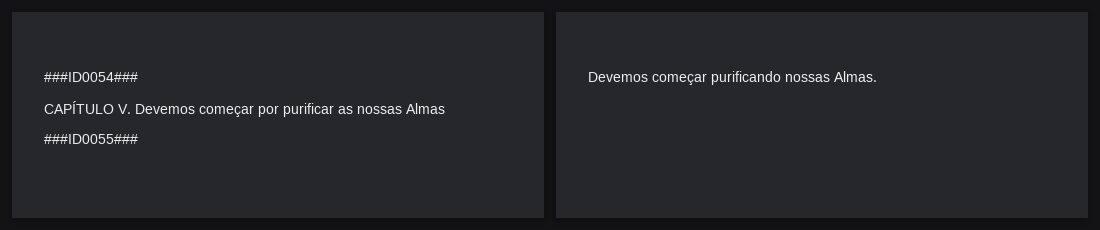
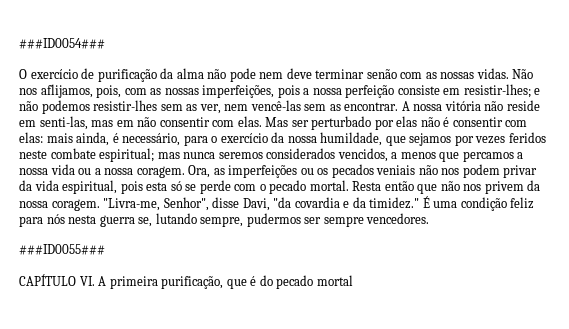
[44,101,445,117] [44,134,138,144] [588,71,877,85] CAPÍTULO V. Devemos começar por purificar as nossas Almas // ###ID0055### // Devemos começar purificando nossas Almas. -> [19,68,534,82] [19,84,541,98] [19,100,540,114] [19,116,528,130] [19,132,546,146] [19,148,524,162] [19,164,538,178] [19,180,541,194] [19,196,535,211] [19,213,430,227] [19,244,105,255] [19,274,353,289] O exercício de purificação da alma não pode nem deve terminar senão com as nossas vidas. Não nos aflijamos, pois, com as nossas imperfeições, pois a nossa perfeição consiste em resistir-lhes; e não podemos resistir-lhes sem as ver, nem vencê-las sem as encontrar. A nossa vitória não reside em senti-las, mas em não consentir com elas. Mas ser perturbado por elas não é consentir com elas: mais ainda, é necessário, para o exercício da nossa humildade, que sejamos por vezes feridos neste combate espiritual; mas nunca seremos considerados vencidos, a menos que percamos a nossa vida ou a nossa coragem. Ora, as imperfeições ou os pecados veniais não nos podem privar da vida espiritual, pois esta só se perde com o pecado mortal. Resta então que não nos privem da nossa coragem. "Livra-me, Senhor", disse Davi, "da covardia e da timidez." É uma condição feliz para nós nesta guerra se, lutando sempre, pudermos ser sempre vencedores. // ###ID0055### // CAPÍTULO VI. A primeira purificação, que é do pecado mortal

